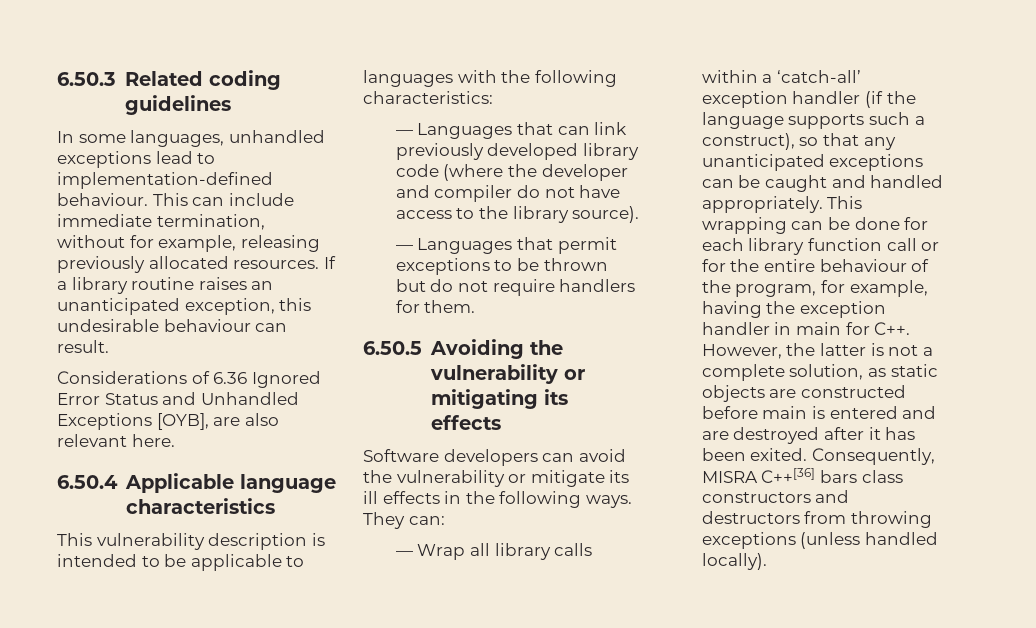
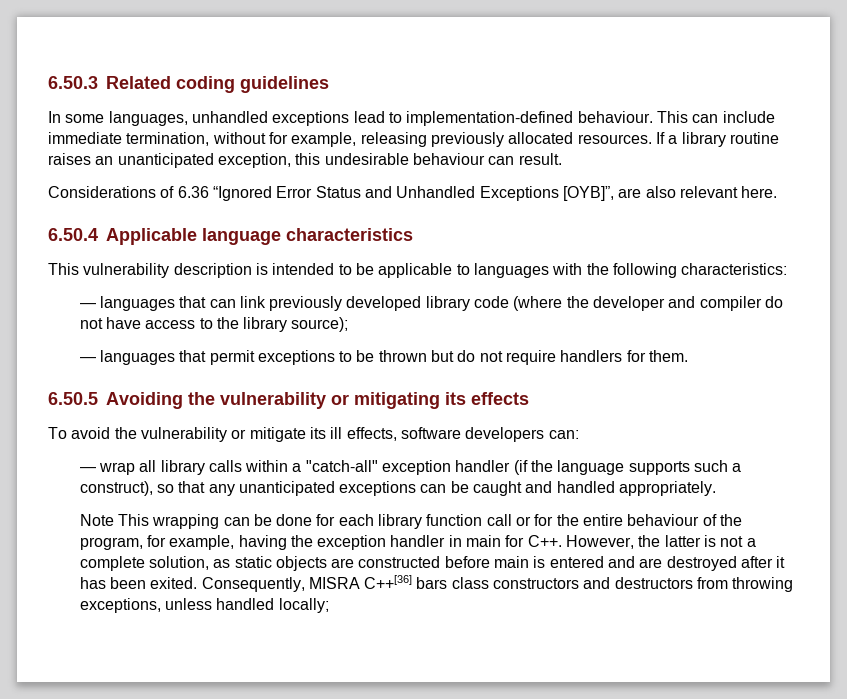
[251,371,321,388] Ignored -> [212,186,272,201] “Ignored
[156,413,209,430] [OYB], -> [562,186,614,201] [OYB]”,
[417,123,513,139] Languages -> [99,296,175,311] languages
[572,206,640,223] [395,238,513,254] source). // — Languages -> [291,317,349,332] [79,350,175,365] source); // — languages
[363,449,575,466] Software developers can -> [48,427,67,439] To
[382,491,632,508] [363,512,405,529] effects in the following ways. They -> [346,427,545,442] effects, software developers
[417,544,466,560] Wrap -> [98,462,135,475] wrap
[777,70,862,83] ‘catch-all’ -> [305,460,378,472] "catch-all"
(823, 204) none -> [79,514,114,526] // Note
[701,532,939,549] [701,553,767,570] exceptions (unless handled locally). -> [79,598,329,613] exceptions, unless handled locally;

